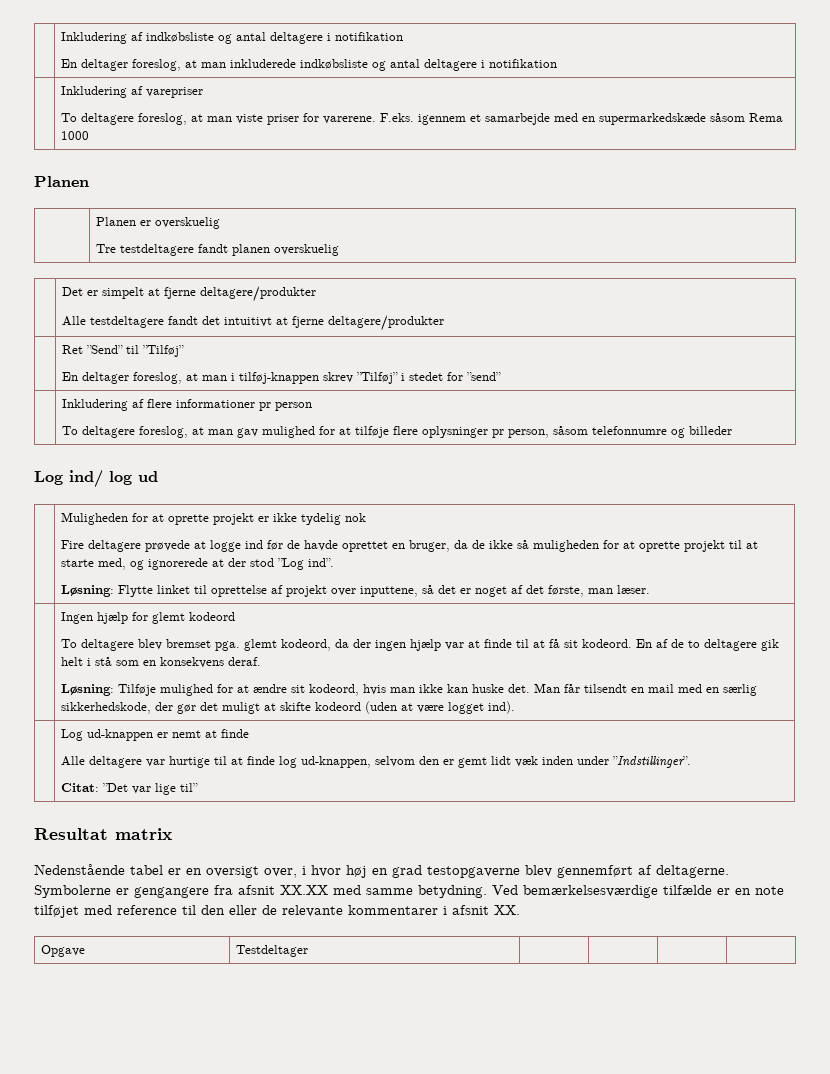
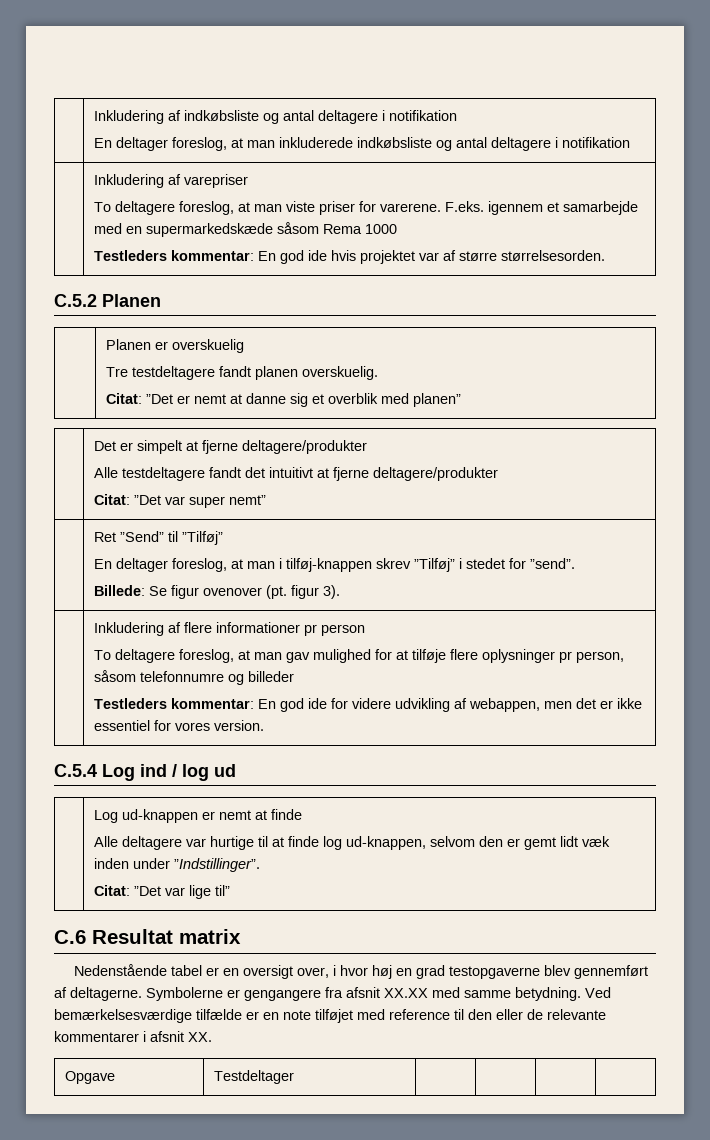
(89, 135) // -> [93,250,605,264] [54,294,97,307] // Testleders kommentar: En god ide hvis projektet var af større størrelsesorden. // C.5.2
[273,244,339,256] overskuelig -> [301,366,378,380] [105,393,461,407] overskuelig. // Citat: ”Det er nemt at danne sig et overblik med planen”
(444, 323) none -> [93,494,266,508] // Citat: ”Det var super nemt”
[466,372,501,381] ”send” -> [529,558,575,569] [93,585,340,599] ”send”. // Billede: Se figur ovenover (pt. figur 3).
[34,470,158,488] [60,512,366,525] [60,540,758,552] [60,558,334,570] [60,585,650,597] [60,612,235,624] [60,639,779,651] [60,657,261,668] [60,683,757,696] [60,701,515,714] // Log ind/ log ud // | Muligheden for at oprette projekt er ikke tydelig nok // Fire deltagere prøvede at logge ind før de havde oprettet en bruger, da de ikke så muligheden for at oprette projekt til at starte med, og ignorerede at der stod ”Log ind”. // Løsning: Flytte linket til oprettelse af projekt over inputtene, så det er noget af det første, man læser. // | Ingen hjælp for glemt kodeord // To deltagere blev bremset pga. glemt kodeord, da der ingen hjælp var at finde til at få sit kodeord. En af de to deltagere gik helt i stå som en konsekvens deraf. // Løsning: Tilføje mulighed for at ændre sit kodeord, hvis man ikke kan huske det. Man får tilsendt en mail med en særlig sikkerhedskode, der gør det muligt at skifte kodeord (uden at være logget ind). -> [93,698,642,712] [93,720,264,731] [54,764,236,781] // Testleders kommentar: En god ide for videre udvikling af webappen, men det er ikke essentiel for vores version. // C.5.4 Log ind / log ud
(198, 787) none -> [54,930,86,944] C.6

